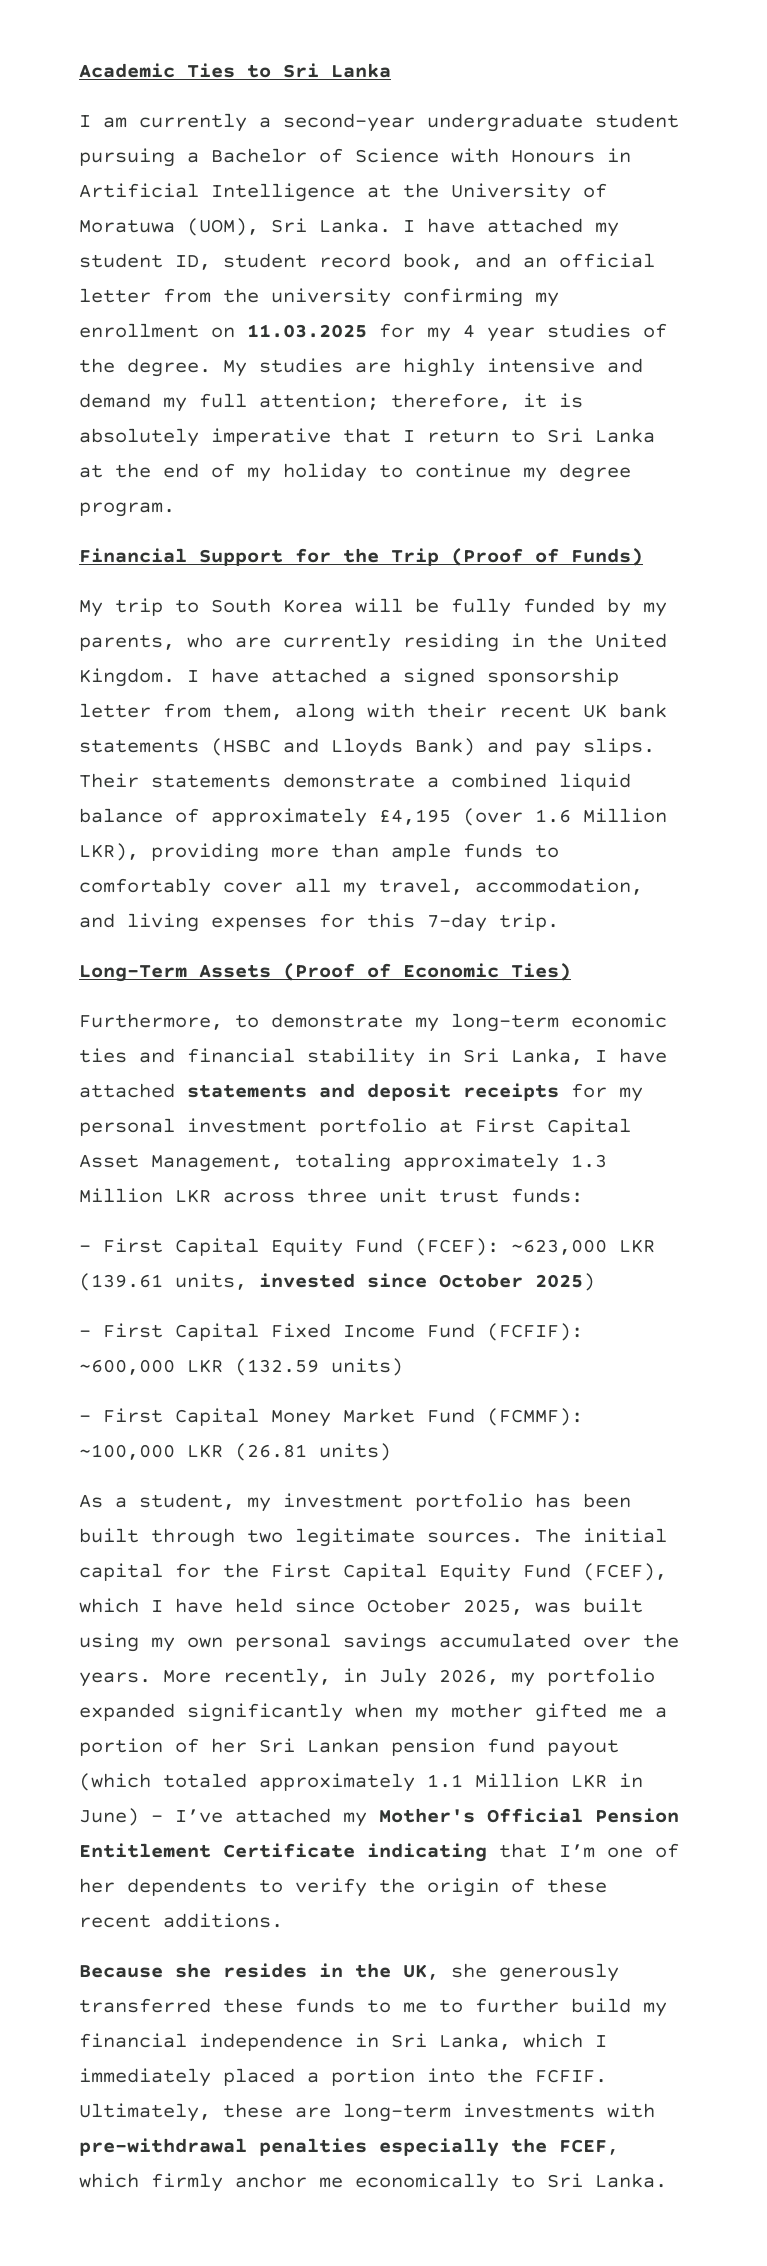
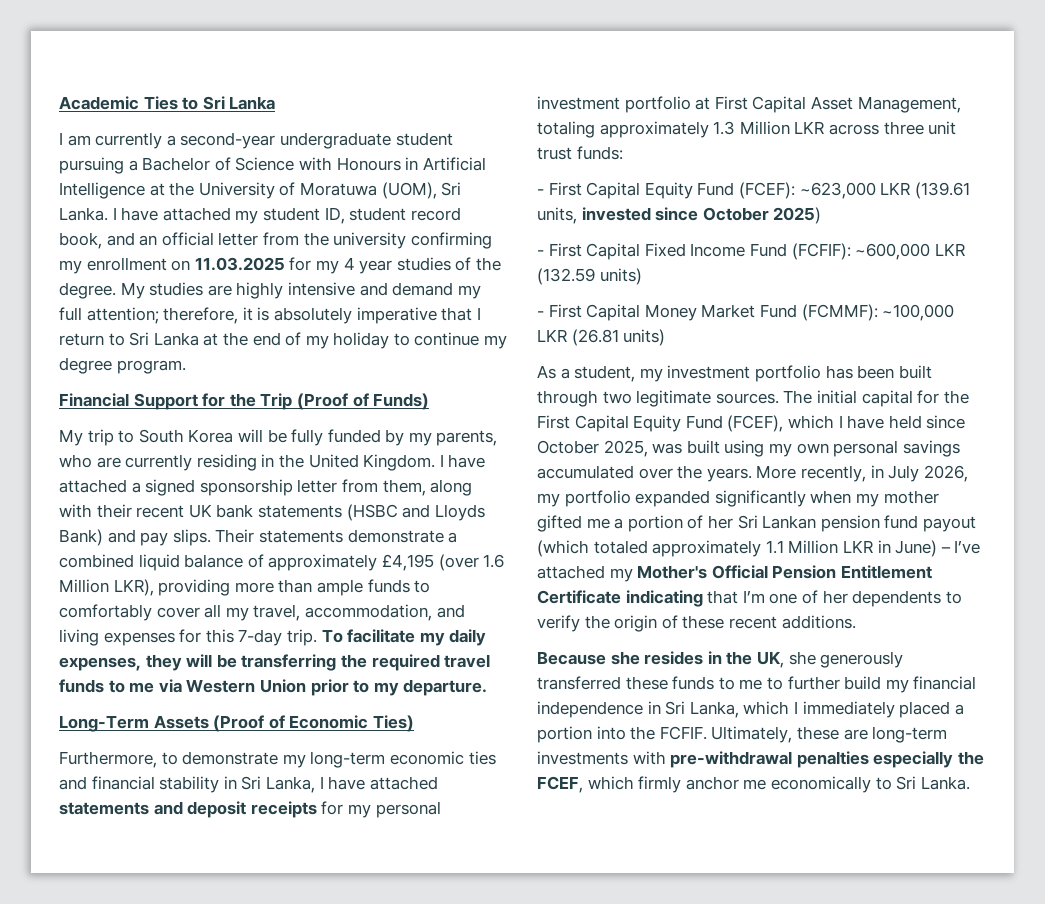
(559, 922) none -> [321,629,487,646] [59,654,491,671] [59,679,488,696] To facilitate my daily expenses, they will be transferring the required travel funds to me via Western Union prior to my departure.

